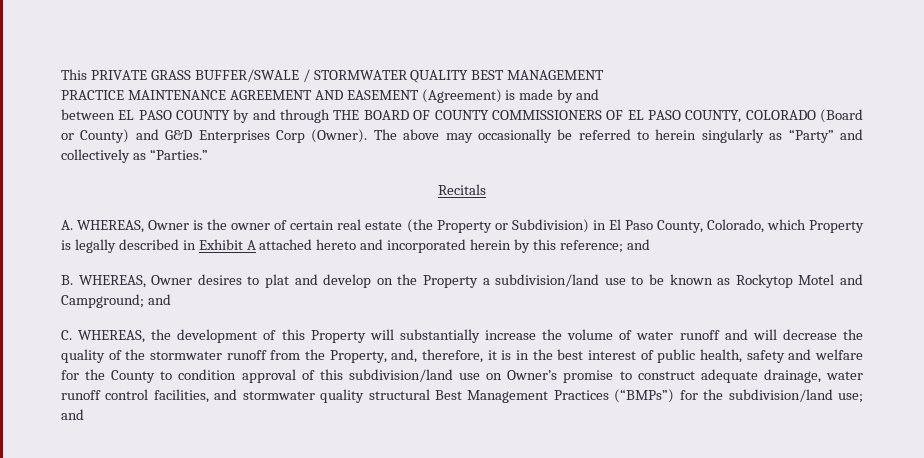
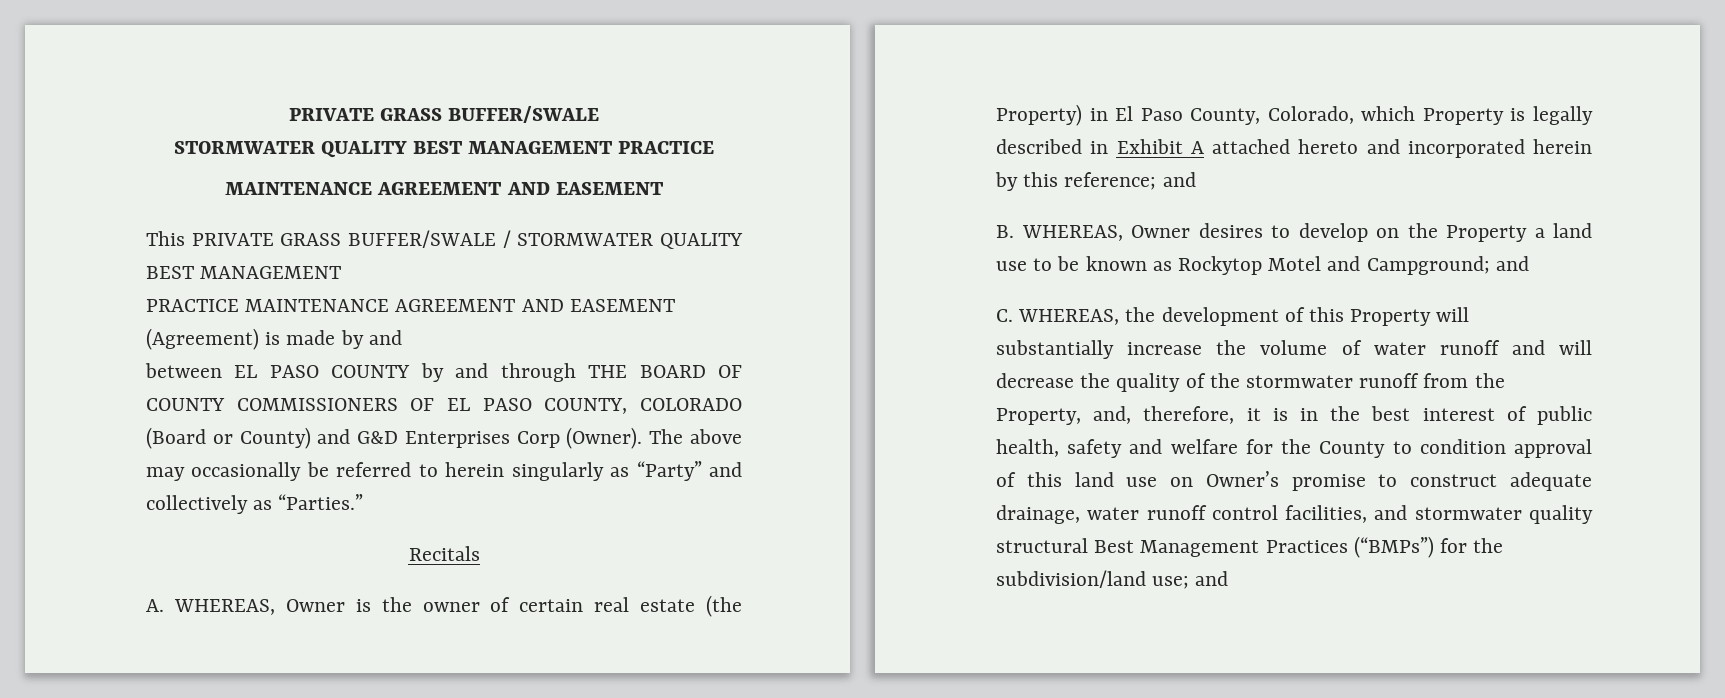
(61, 74) none -> [288,106,600,123] [173,141,715,158] [225,182,664,195] PRIVATE GRASS BUFFER/SWALE // STORMWATER QUALITY BEST MANAGEMENT PRACTICE // MAINTENANCE AGREEMENT AND EASEMENT //
[436,219,589,233] Property or Subdivision) -> [996,104,1082,126] Property)
[265,274,318,288] plat and -> (1290, 231) none
[495,274,600,287] subdivision/land -> [1553,223,1592,238] land
[348,369,453,382] subdivision/land -> [1074,472,1114,487] land

